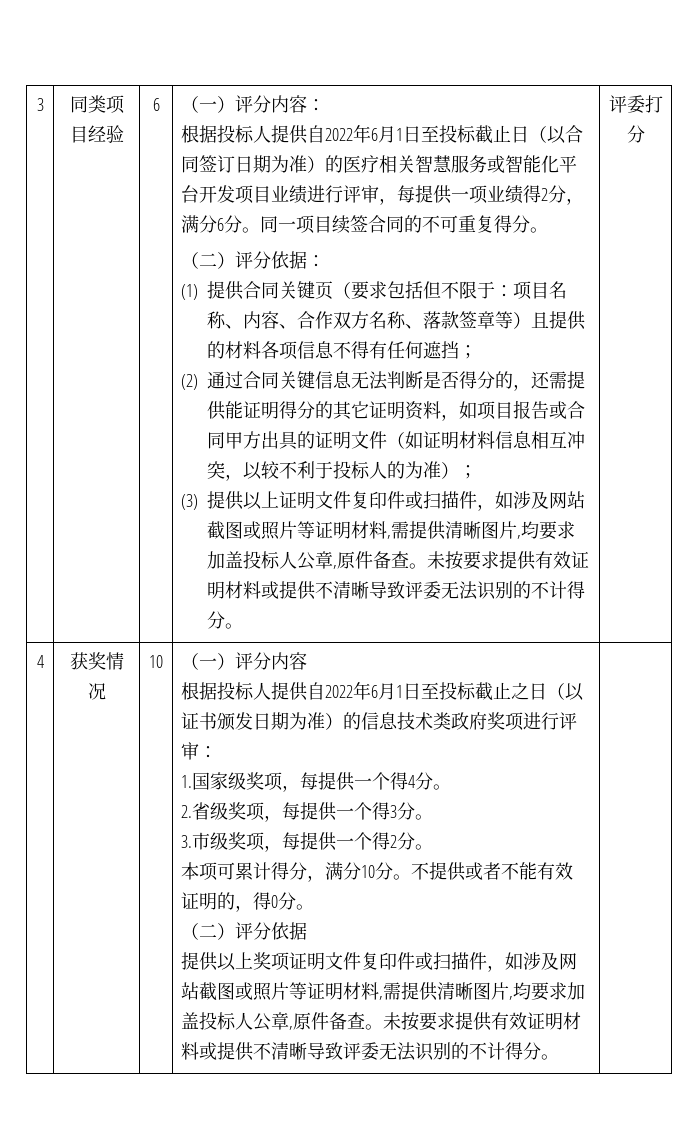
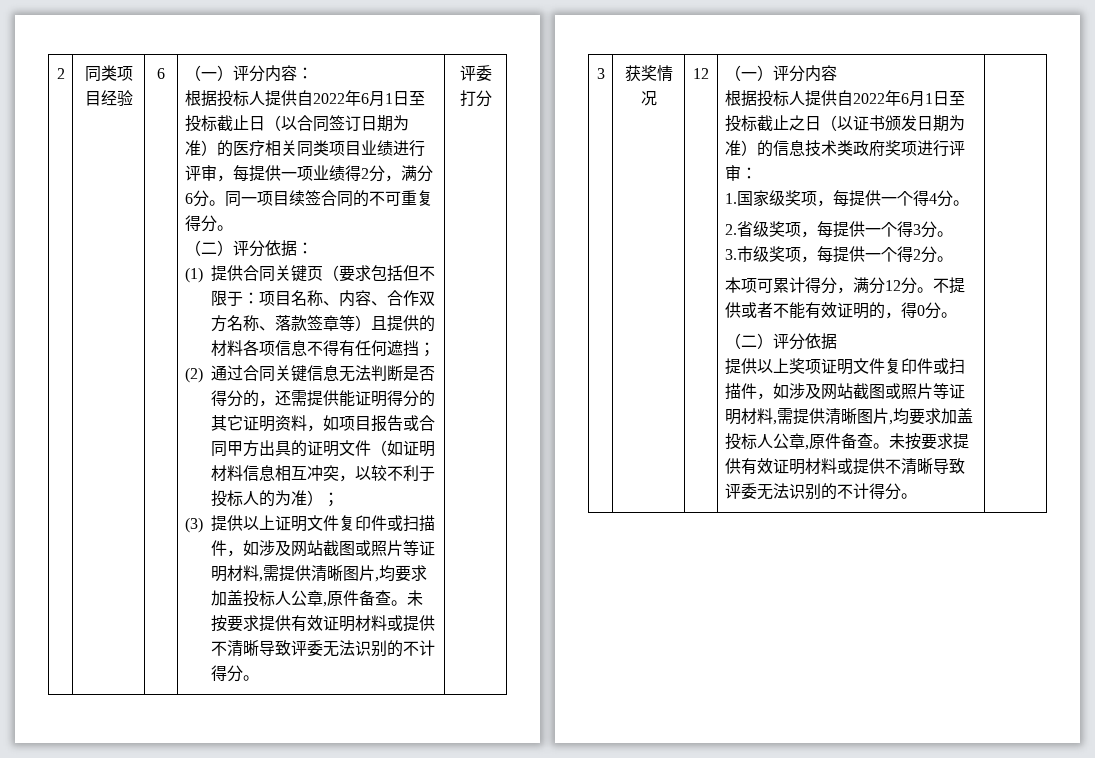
[36,98,44,111] 3 -> [56,68,65,79] 2
[415,155,578,173] [181,185,236,203] 智慧服务或智能化平台开发 -> [296,140,329,157] 同类
[36,655,44,668] 4 -> [596,68,605,79] 3
[149,655,163,668] 10 -> [693,68,709,79] 12
[361,865,376,878] 10 -> [884,280,901,291] 12

